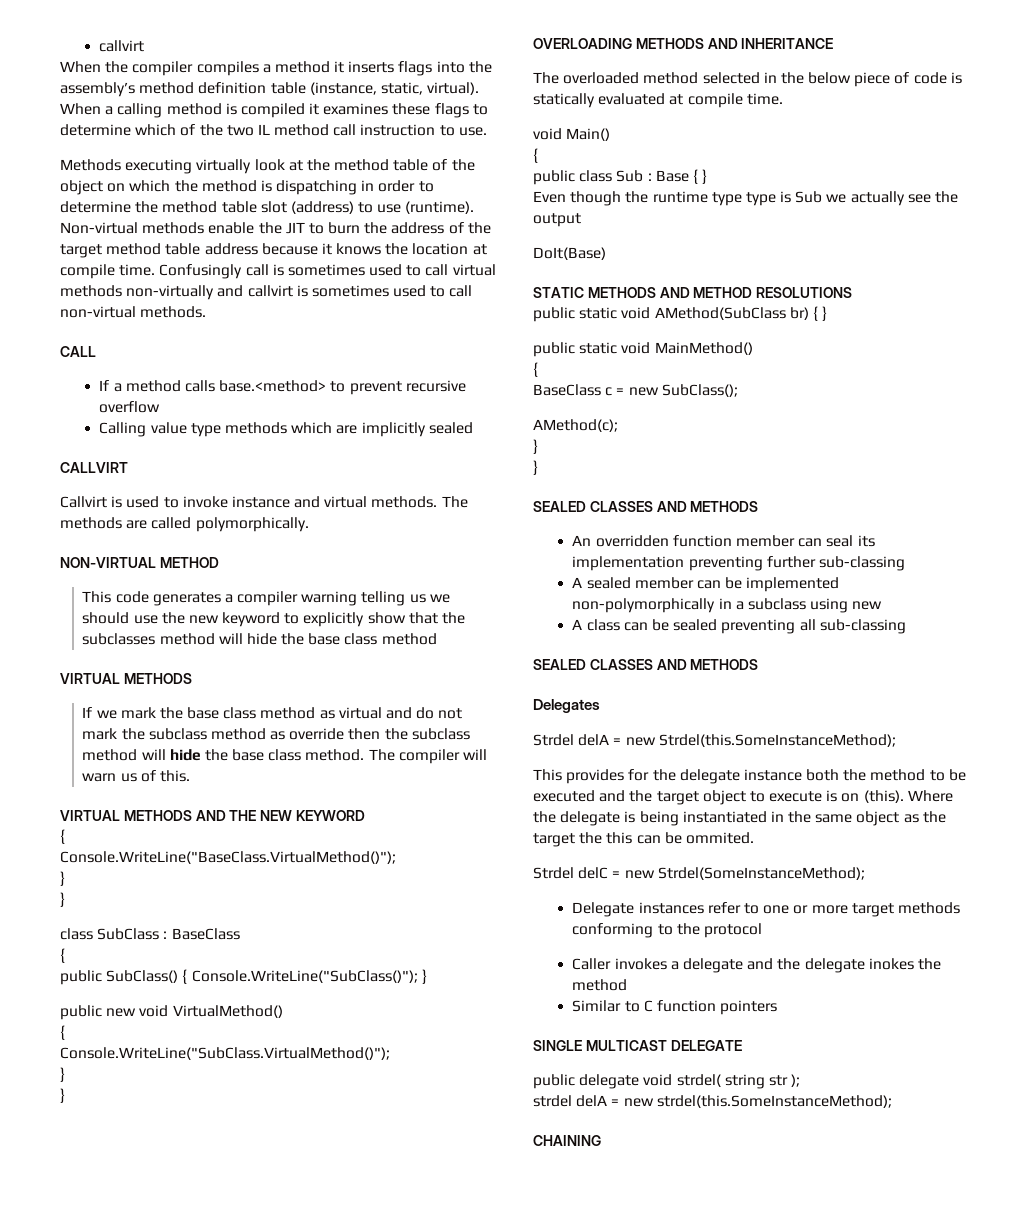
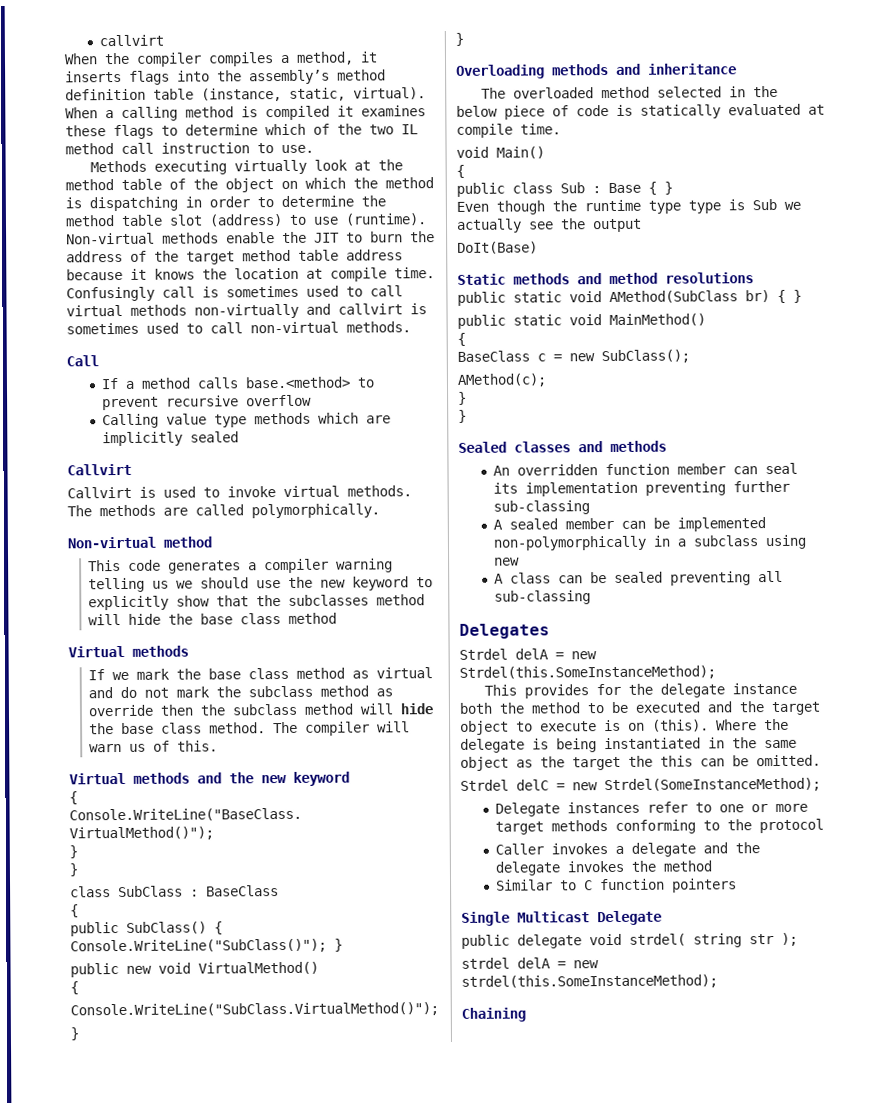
[274,61,330,73] method -> [296,51,354,65] method,
[60,346,96,357] CALL -> [66,355,99,367] Call
[60,462,128,473] CALLVIRT -> [67,463,132,476] Callvirt
[231,496,321,508] instance and -> (276, 492) none
[60,557,219,568] NON-VIRTUAL METHOD -> [67,536,212,549] Non-virtual method
[60,673,192,684] VIRTUAL METHODS -> [68,645,189,658] Virtual methods
[60,810,365,821] VIRTUAL METHODS AND THE NEW KEYWORD -> [69,771,350,786] Virtual methods and the new keyword
[533,38,834,49] OVERLOADING METHODS AND INHERITANCE -> [456,63,737,79] Overloading methods and inheritance
[533,287,853,298] STATIC METHODS AND METHOD RESOLUTIONS -> [457,272,754,285] Static methods and method resolutions
[533,501,759,512] SEALED CLASSES AND METHODS -> [458,440,667,453] Sealed classes and methods
[533,659,759,670] // SEALED CLASSES AND METHODS -> (592, 597) none
[685,832,754,844] ommited. -> [756,754,821,767] omitted.
[868,958,914,970] inokes -> [567,860,625,873] invokes
[533,1040,742,1051] SINGLE MULTICAST DELEGATE -> [461,910,662,926] Single Multicast Delegate
[533,1135,601,1146] CHAINING -> [461,1007,526,1022] Chaining

